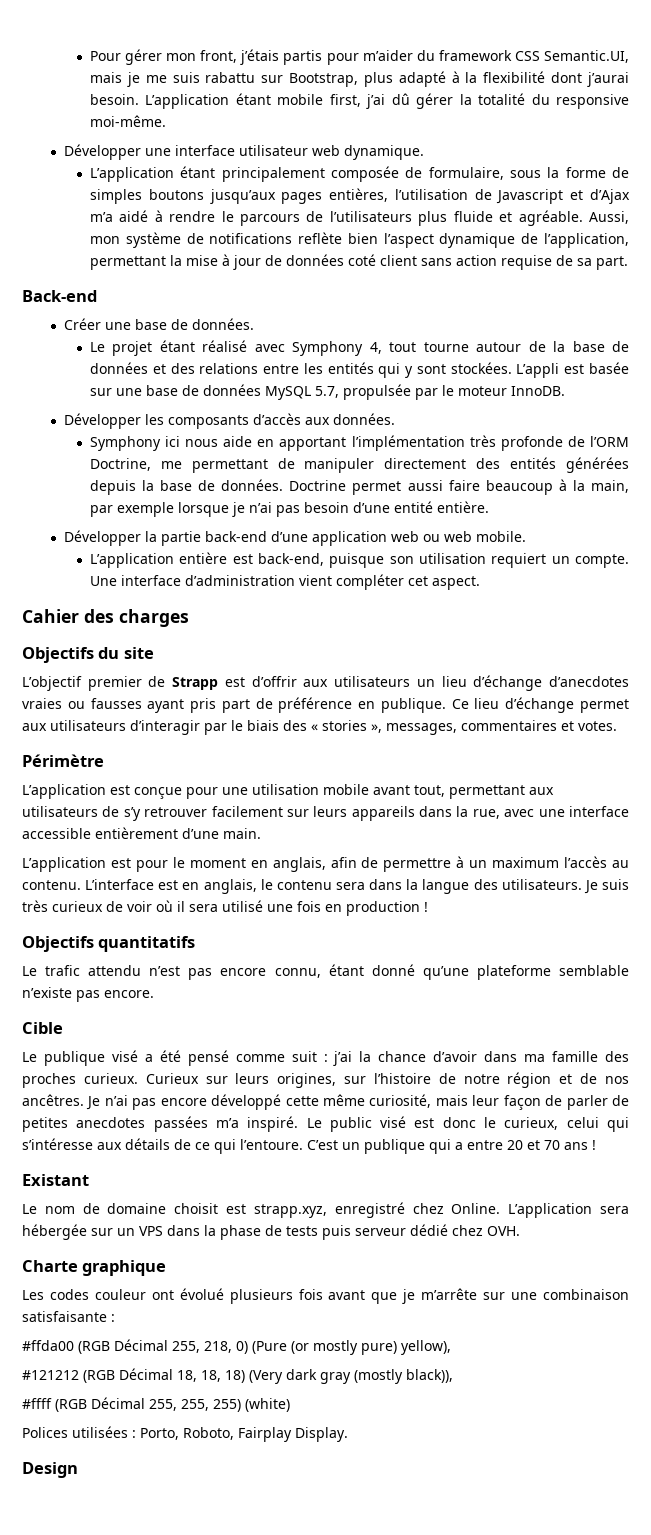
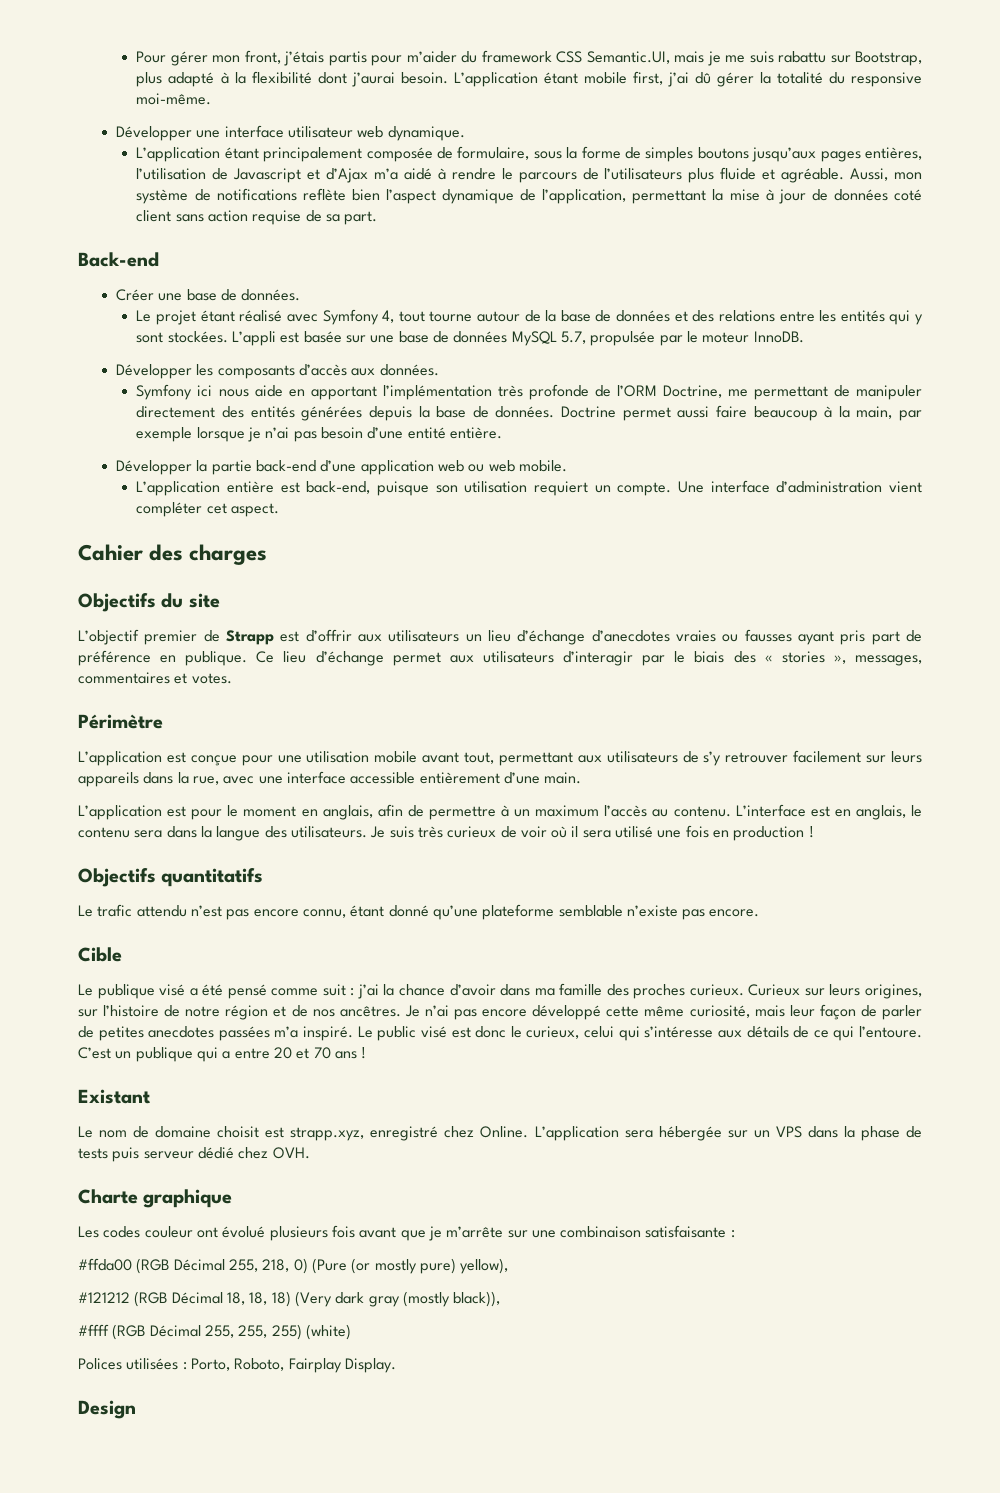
[292,341,364,356] Symphony -> [322,309,379,325] Symfony
[89,436,161,451] Symphony -> [136,384,193,400] Symfony

